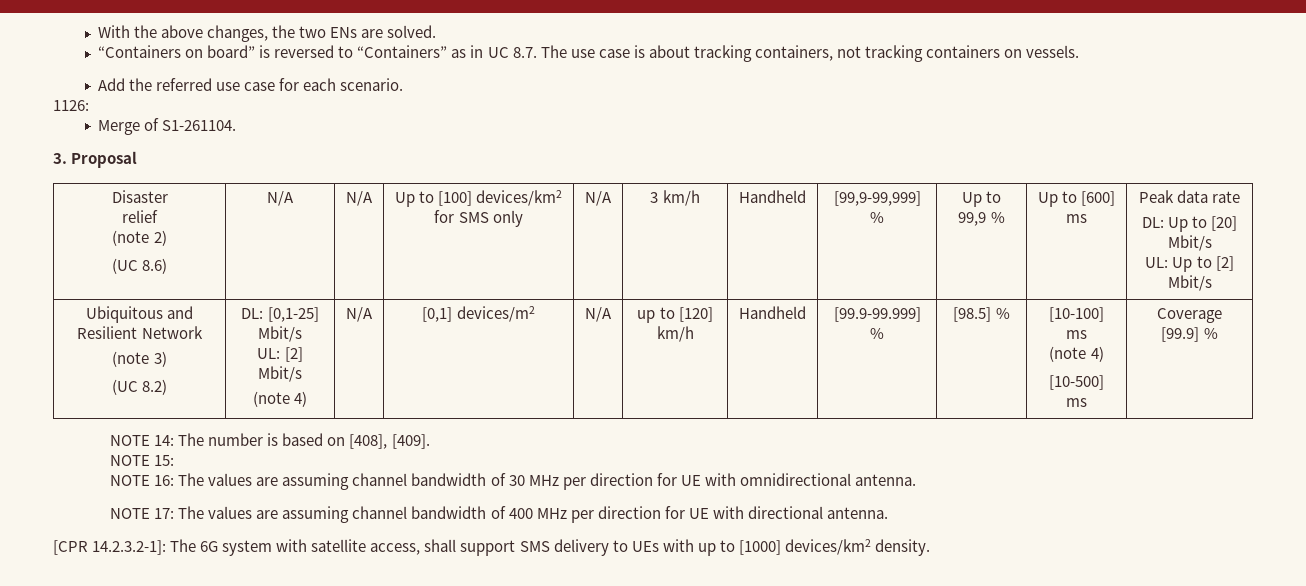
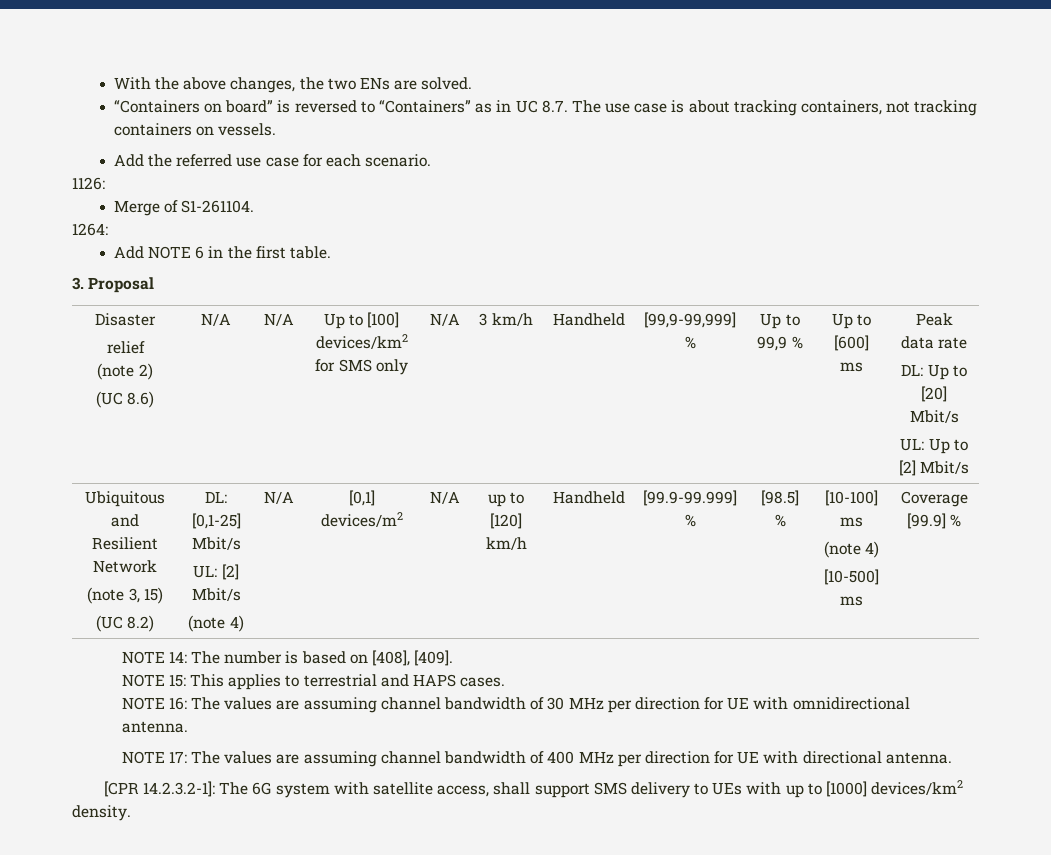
(237, 125) none -> [72,223,108,236] [113,246,332,259] // 1264: // Add NOTE 6 in the first table.
[153,351,167,367] 3) -> [128,587,163,604] 3, 15)
(175, 460) none -> [190,674,506,690] This applies to terrestrial and HAPS cases.

